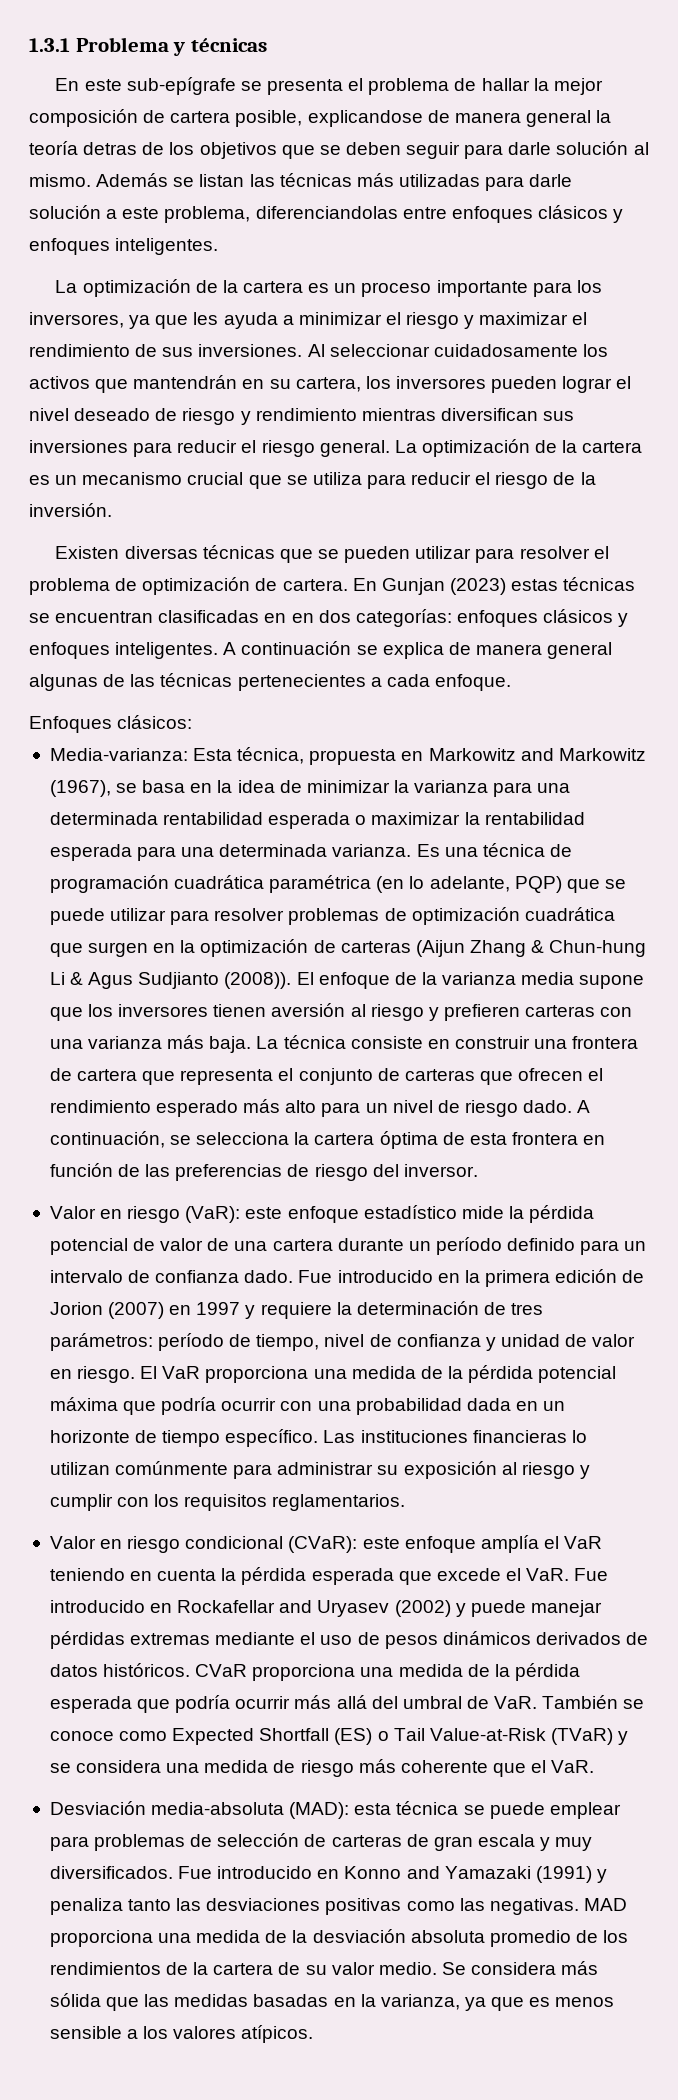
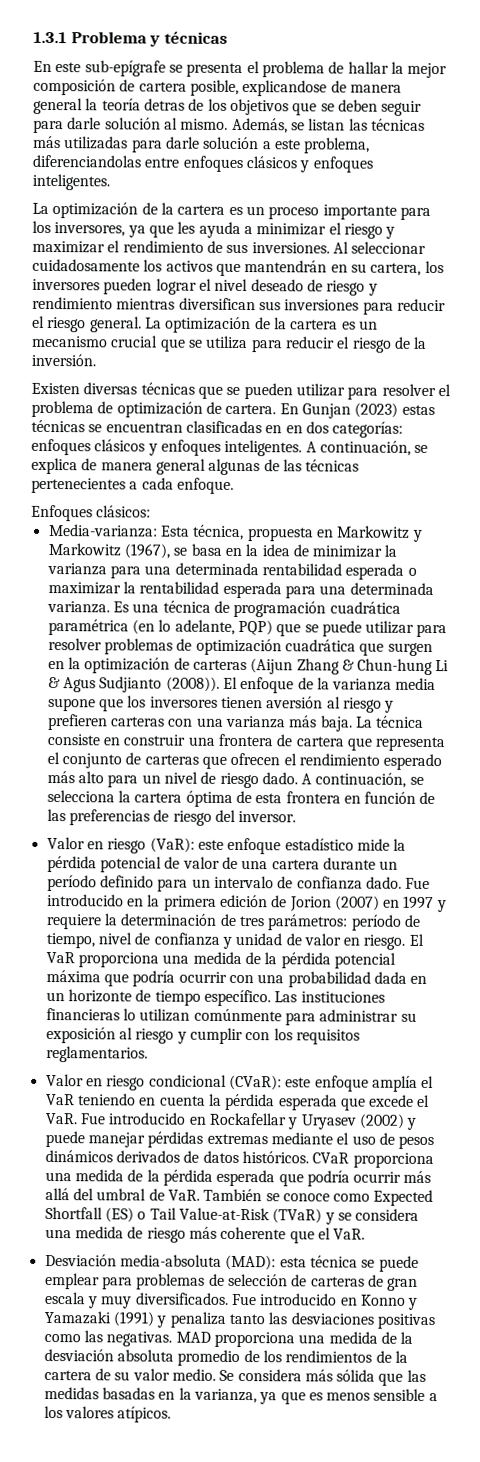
[96,173,169,187] Además -> [231,117,288,134] Además,
[241,641,352,655] continuación -> [319,440,411,456] continuación,
[520,748,554,761] and -> [411,529,423,542] y
[279,1600,313,1613] and -> [287,1117,298,1130] y
[406,1866,440,1879] and -> [407,1297,419,1310] y

